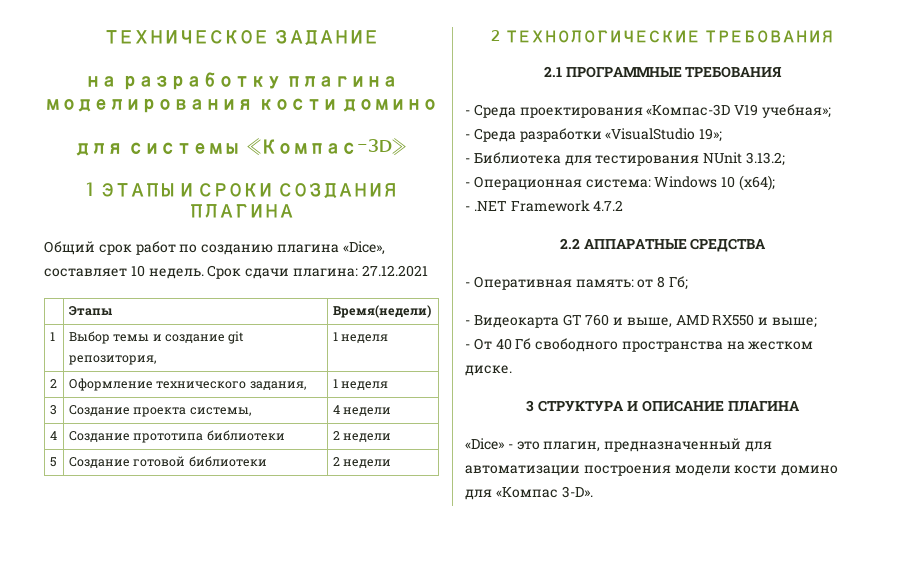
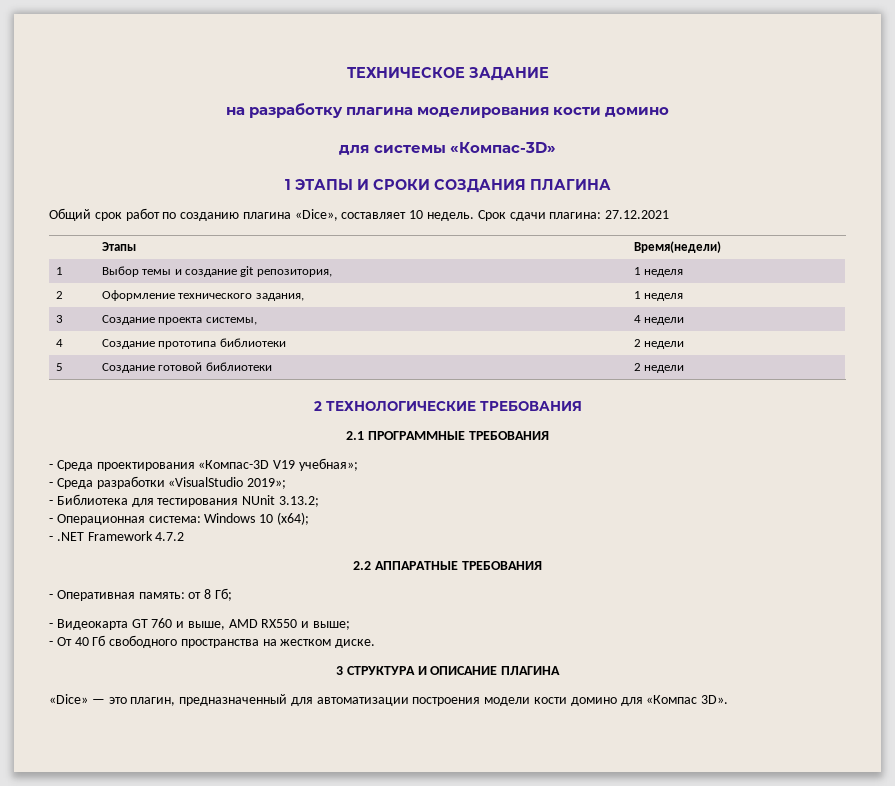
[699,128,723,142] 19»; -> [247,478,287,489] 2019»;
[690,238,767,252] СРЕДСТВА -> [461,561,542,570] ТРЕБОВАНИЯ
[507,444,513,449] - -> [91,699,105,704] —
[561,486,593,498] 3-D». -> [701,695,729,704] 3D».

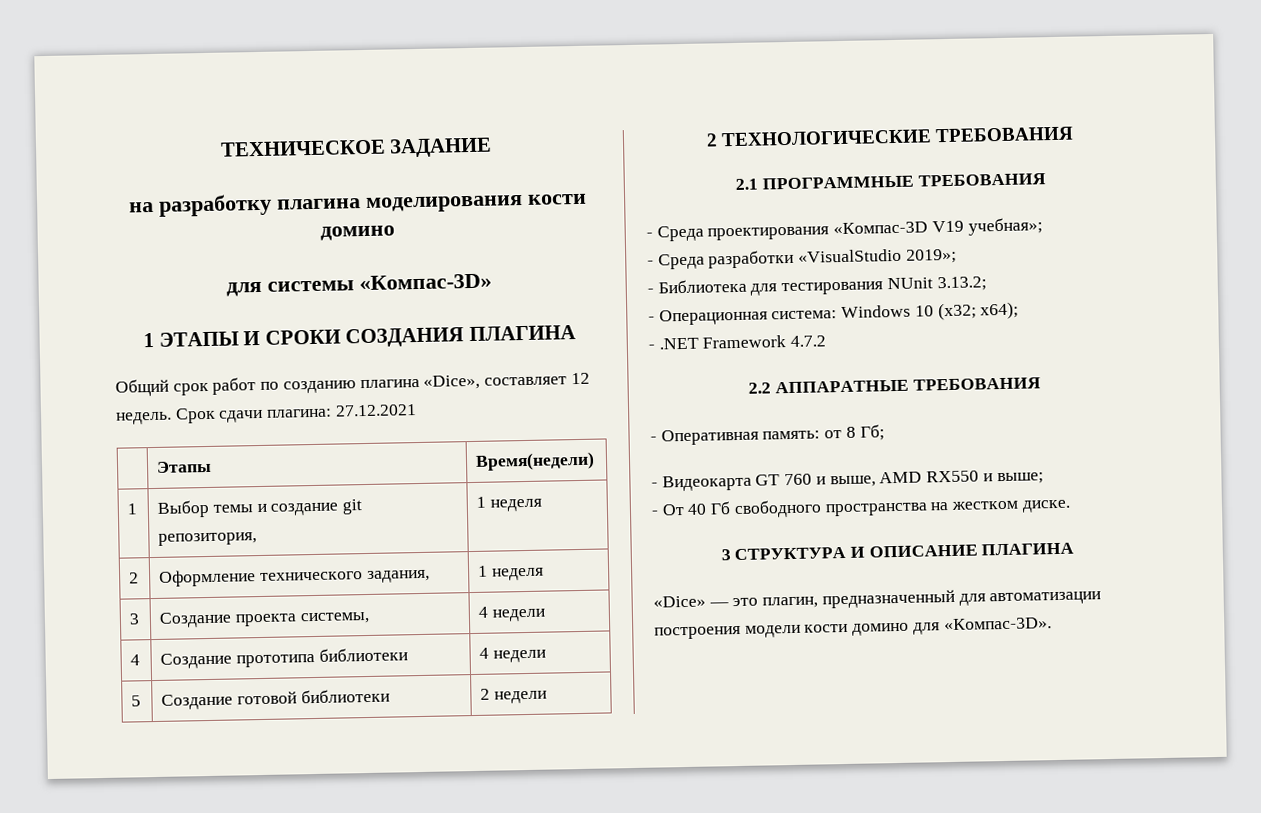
[409,210,424,219] 10 -> [570,372,590,385] 12
[633,339,641,347] 2 -> [479,647,490,659] 4
[276,512,309,525] (x64); -> [937,301,1020,321] (x32; x64);
[646,695,729,704] «Компас 3D». -> [943,617,1052,631] «Компас-3D».

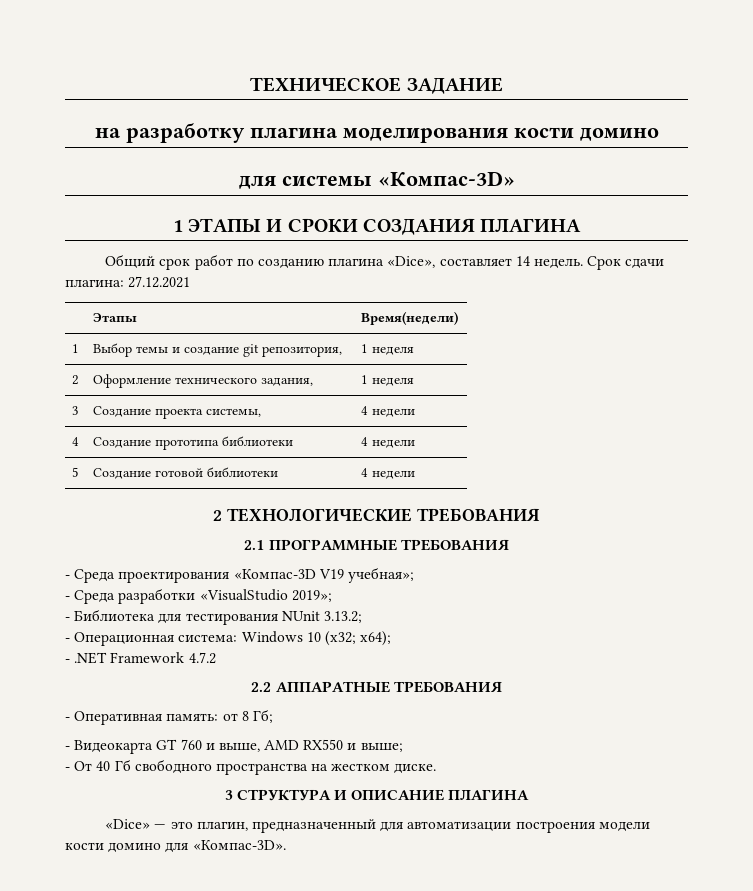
[570,372,590,385] 12 -> [515,256,530,266] 14
[480,688,491,700] 2 -> [360,468,368,477] 4

